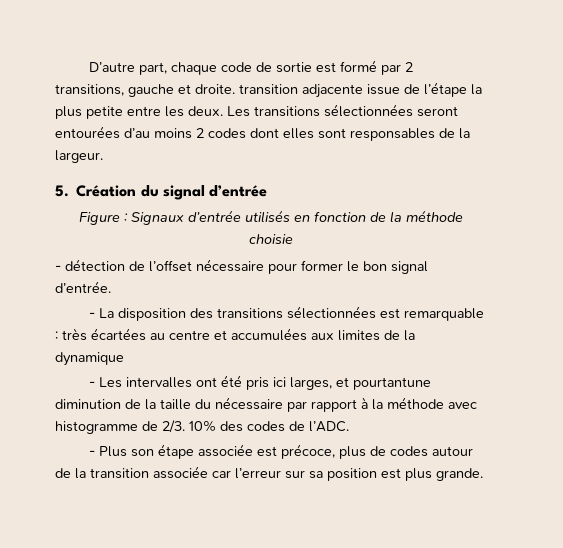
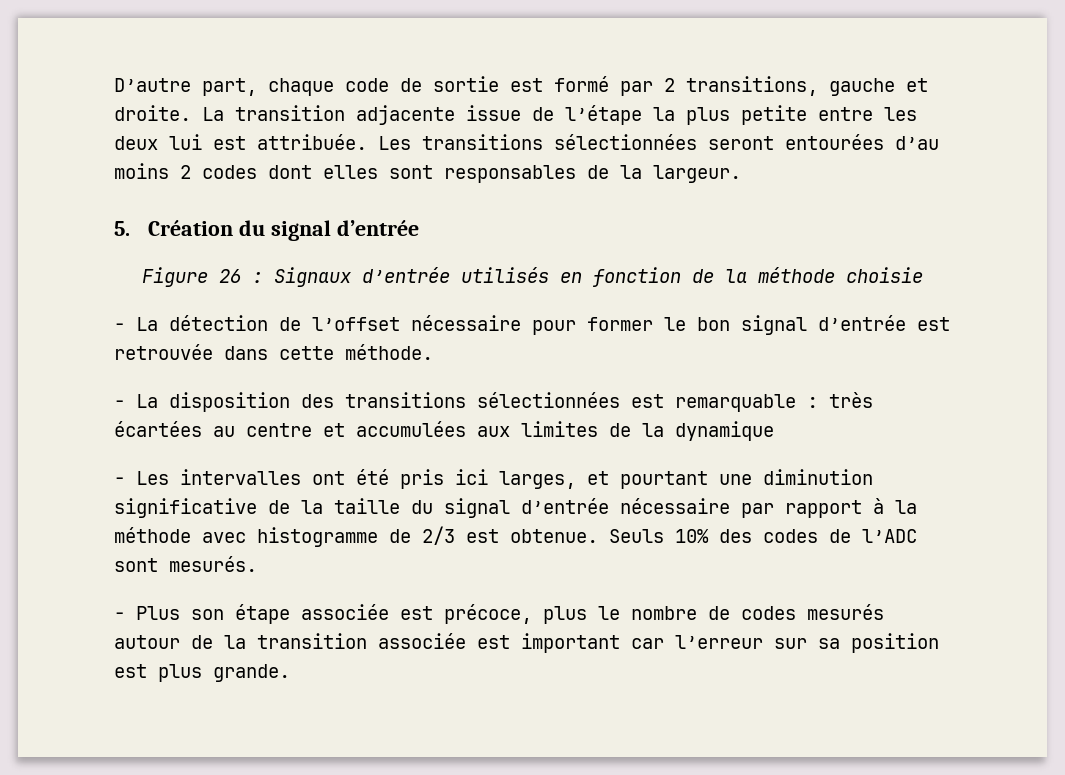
(235, 89) none -> [202,107,224,121] La
[188,106,223,116] deux. -> [114,134,367,150] deux lui est attribuée.
(120, 218) none -> [219,269,241,283] 26
(61, 268) none -> [136,317,158,331] La
[55,281,111,293] d’entrée. -> [818,315,950,331] [114,344,433,360] d’entrée est retrouvée dans cette méthode.
[353,377,432,390] [55,399,121,409] pourtantune diminution -> [620,469,873,489] [114,498,257,518] pourtant une diminution significative
(211, 404) none -> [444,498,609,518] signal d’entrée
[162,420,185,433] 2/3. -> [422,526,664,545] 2/3 est obtenue. Seuls
[309,421,349,432] l’ADC. -> [862,529,917,543] [114,556,257,572] l’ADC sont mesurés.
(367, 452) none -> [598,606,697,620] le nombre
(429, 451) none -> [807,604,884,620] mesurés
(208, 472) none -> [477,633,620,653] est important

